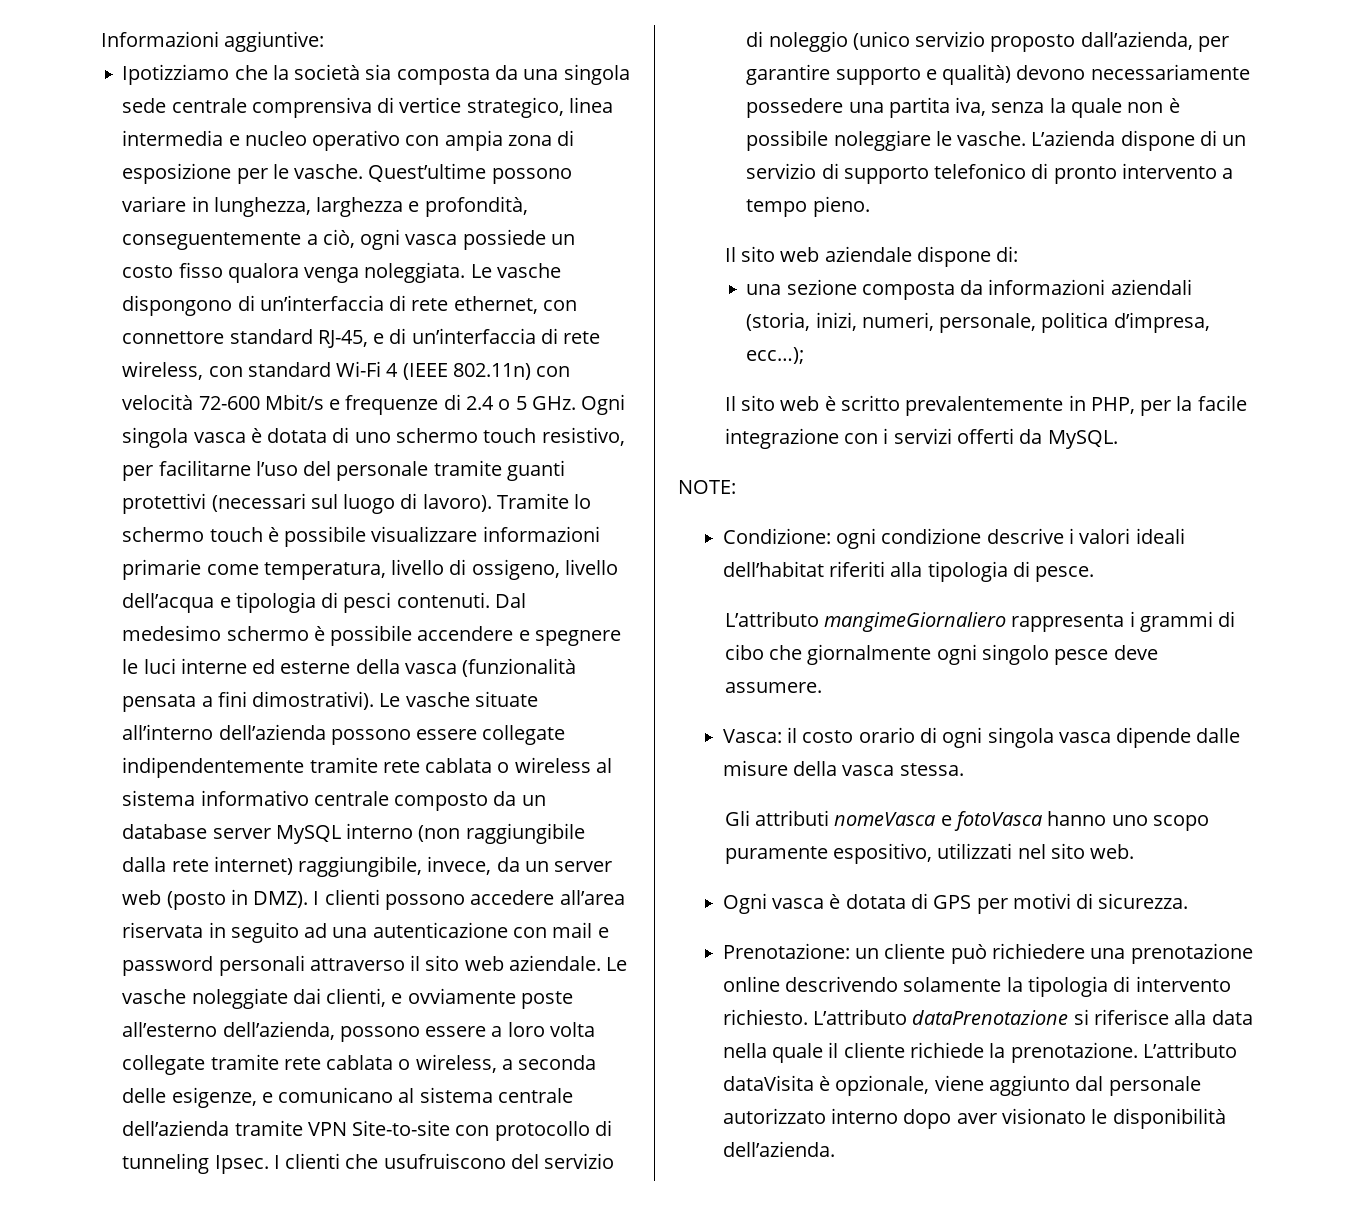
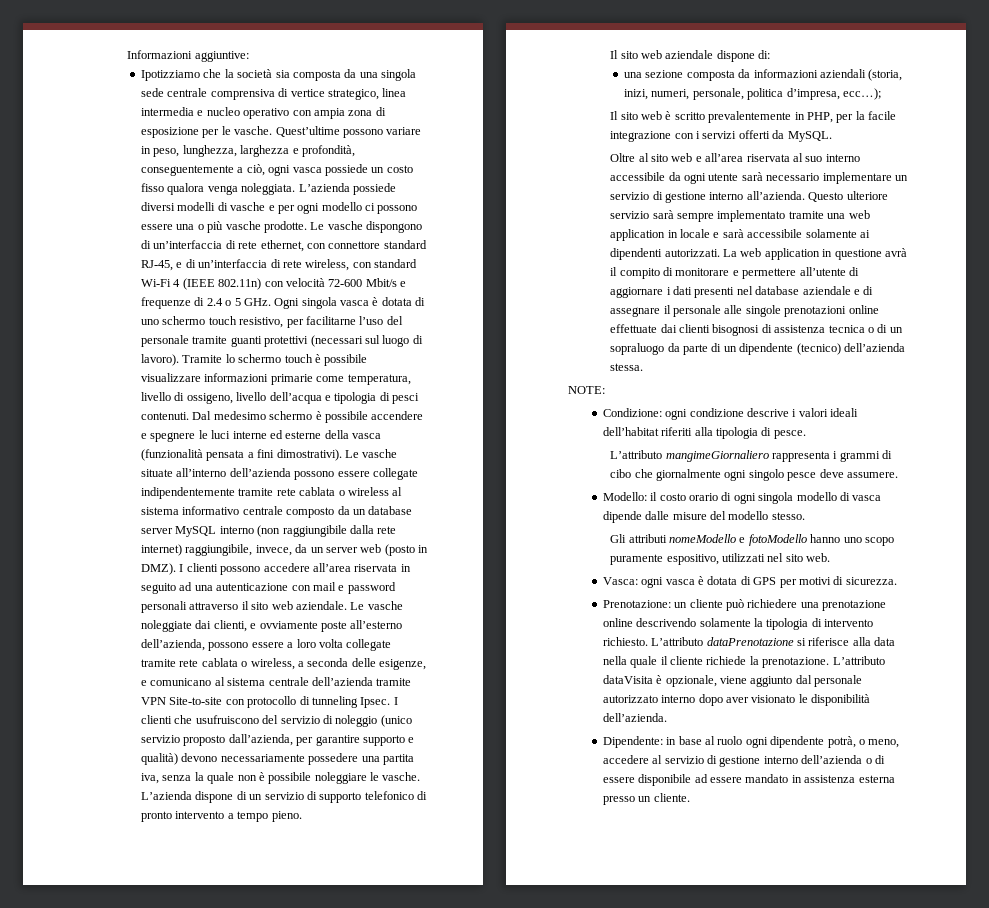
(209, 204) none -> [153,148,180,157] peso,
(466, 272) none -> [298,183,396,195] [141,202,418,214] [141,221,307,233] L’azienda possiede diversi modelli di vasche e per ogni modello ci possono essere una o più vasche prodotte.
(1118, 439) none -> [610,153,860,162] [610,172,908,184] [610,191,888,203] [610,210,870,222] [610,229,870,241] [610,248,907,260] [610,267,859,279] [610,286,874,298] [610,305,879,317] [610,324,903,336] [610,343,905,355] [610,363,644,371] // Oltre al sito web e all’area riservata al suo interno accessibile da ogni utente sarà necessario implementare un servizio di gestione interno all’azienda. Questo ulteriore servizio sarà sempre implementato tramite una web application in locale e sarà accessibile solamente ai dipendenti autorizzati. La web application in questione avrà il compito di monitorare e permettere all’utente di aggiornare i dati presenti nel database aziendale e di assegnare il personale alle singole prenotazioni online effettuate dai clienti bisognosi di assistenza tecnica o di un sopraluogo da parte di un dipendente (tecnico) dell’azienda stessa.
[722,729,782,743] Vasca: -> [602,492,647,501] Modello:
(1054, 737) none -> [796,492,850,501] modello di
[793,761,964,776] della vasca stessa. -> [710,511,805,520] del modello stesso.
[834,811,1043,831] nomeVasca e fotoVasca -> [669,534,807,546] nomeModello e fotoModello
[722,893,767,914] Ogni -> [602,577,664,588] Vasca: ogni
(835, 1149) none -> [602,736,900,748] [602,755,885,767] [602,774,895,786] [602,793,690,805] // Dipendente: in base al ruolo ogni dipendente potrà, o meno, accedere al servizio di gestione interno dell’azienda o di essere disponibile ad essere mandato in assistenza esterna presso un cliente.

